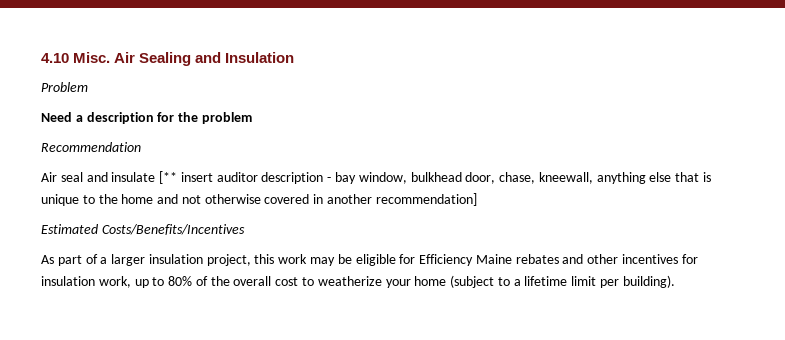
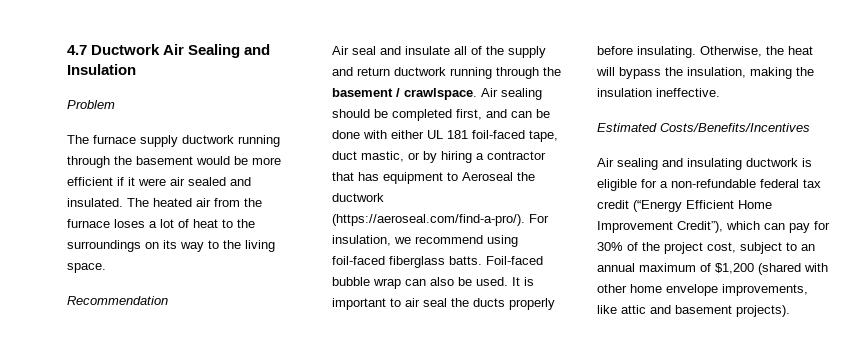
[41,52,111,63] 4.10 Misc. -> [67,44,161,55] 4.7 Ductwork
[41,112,252,124] Need a description for the problem -> [67,135,280,147] [67,156,281,168] [67,177,251,186] [67,198,262,207] [67,219,255,228] [67,240,275,252] [67,263,106,273] The furnace supply ductwork running through the basement would be more efficient if it were air sealed and insulated. The heated air from the furnace loses a lot of heat to the surroundings on its way to the living space.
[159,171,712,184] [41,193,477,206] [41,224,245,235] [41,254,698,266] [41,275,675,288] [** insert auditor description - bay window, bulkhead door, chase, kneewall, anything else that is unique to the home and not otherwise covered in another recommendation] // Estimated Costs/Benefits/Incentives // As part of a larger insulation project, this work may be eligible for Efficiency Maine rebates and other incentives for insulation work, up to 80% of the overall cost to weatherize your home (subject to a lifetime limit per building). -> [454,46,546,58] [332,67,561,79] [332,88,542,100] [332,109,550,121] [332,130,558,142] [332,151,546,163] [332,172,535,184] [332,193,384,202] [332,214,549,226] [332,235,518,247] [332,256,543,268] [332,277,534,289] [332,298,555,310] [597,46,813,58] [596,67,814,79] [597,88,720,97] [597,123,810,132] [597,158,812,170] [597,179,821,191] [597,200,772,212] [597,221,830,233] [597,242,815,254] [597,263,828,275] [597,284,808,296] [597,305,790,317] all of the supply and return ductwork running through the basement / crawlspace. Air sealing should be completed first, and can be done with either UL 181 foil-faced tape, duct mastic, or by hiring a contractor that has equipment to Aeroseal the ductwork (https://aeroseal.com/find-a-pro/). For insulation, we recommend using foil-faced fiberglass batts. Foil-faced bubble wrap can also be used. It is important to air seal the ducts properly before insulating. Otherwise, the heat will bypass the insulation, making the insulation ineffective. // Estimated Costs/Benefits/Incentives // Air sealing and insulating ductwork is eligible for a non-refundable federal tax credit (“Energy Efficient Home Improvement Credit”), which can pay for 30% of the project cost, subject to an annual maximum of $1,200 (shared with other home envelope improvements, like attic and basement projects).

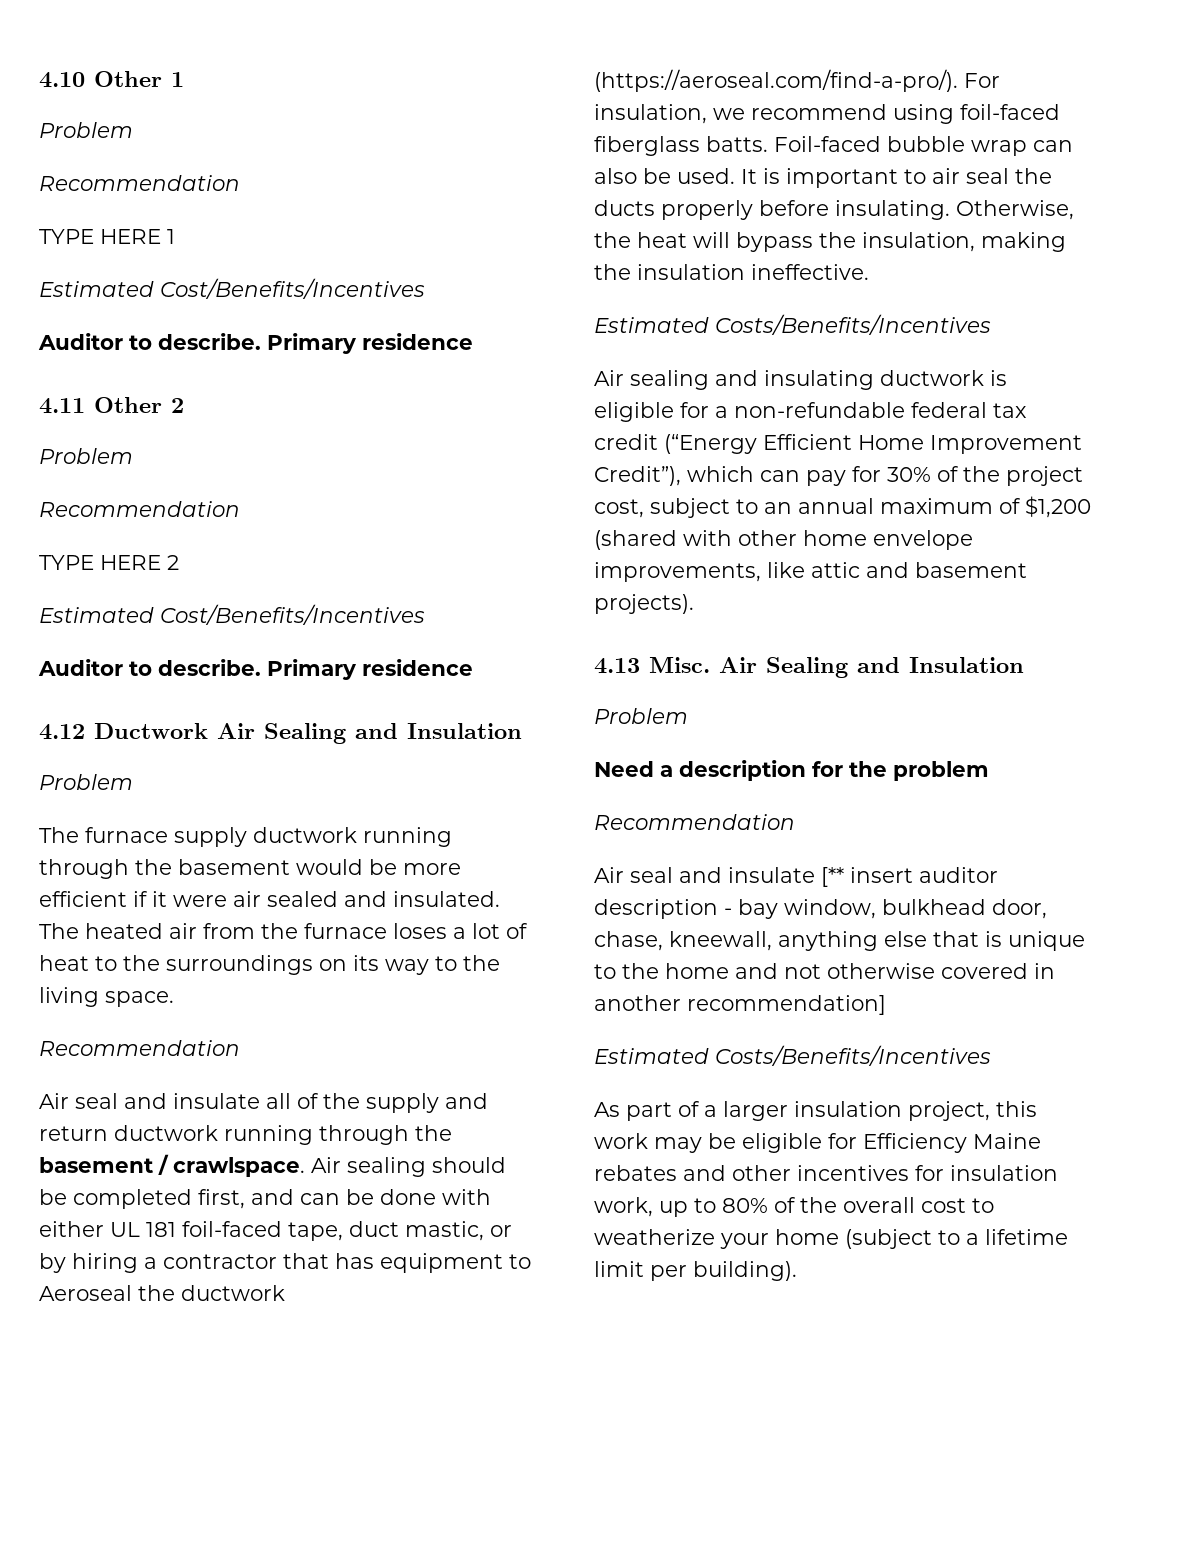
[67,45,87,55] 4.7 -> [39,71,184,88] [39,122,133,138] [39,175,240,191] [39,229,175,244] [39,278,425,299] [38,333,473,354] [39,397,184,414] [39,448,133,464] [39,501,240,517] [39,555,179,570] [39,604,425,625] [38,659,473,680] [39,724,85,740] 4.10 Other 1 // Problem // Recommendation // TYPE HERE 1 // Estimated Cost/Benefits/Incentives // Auditor to describe. Primary residence // 4.11 Other 2 // Problem // Recommendation // TYPE HERE 2 // Estimated Cost/Benefits/Incentives // Auditor to describe. Primary residence // 4.12
(790, 311) none -> [594,657,1024,678] [594,708,688,724] [594,760,989,781] [594,814,795,830] [594,867,998,887] [594,899,1047,919] [594,931,1085,951] [594,963,1055,979] [594,995,886,1015] [594,1045,991,1066] [594,1101,1037,1121] [594,1133,1041,1153] [594,1165,1058,1181] [594,1197,994,1217] [594,1229,1068,1249] [594,1261,797,1281] // 4.13 Misc. Air Sealing and Insulation // Problem // Need a description for the problem // Recommendation // Air seal and insulate [** insert auditor description - bay window, bulkhead door, chase, kneewall, anything else that is unique to the home and not otherwise covered in another recommendation] // Estimated Costs/Benefits/Incentives // As part of a larger insulation project, this work may be eligible for Efficiency Maine rebates and other incentives for insulation work, up to 80% of the overall cost to weatherize your home (subject to a lifetime limit per building).

